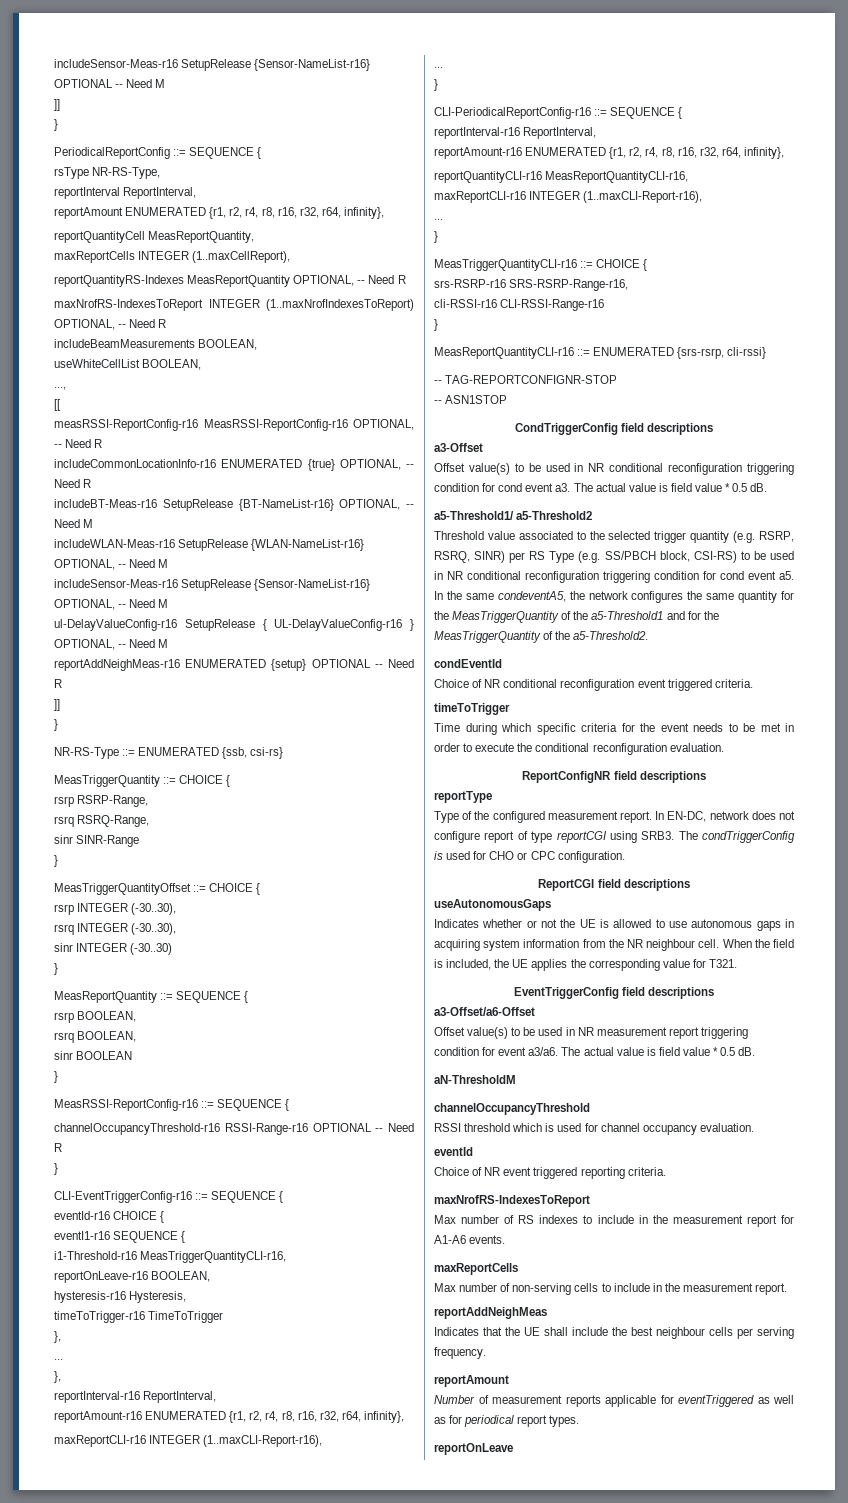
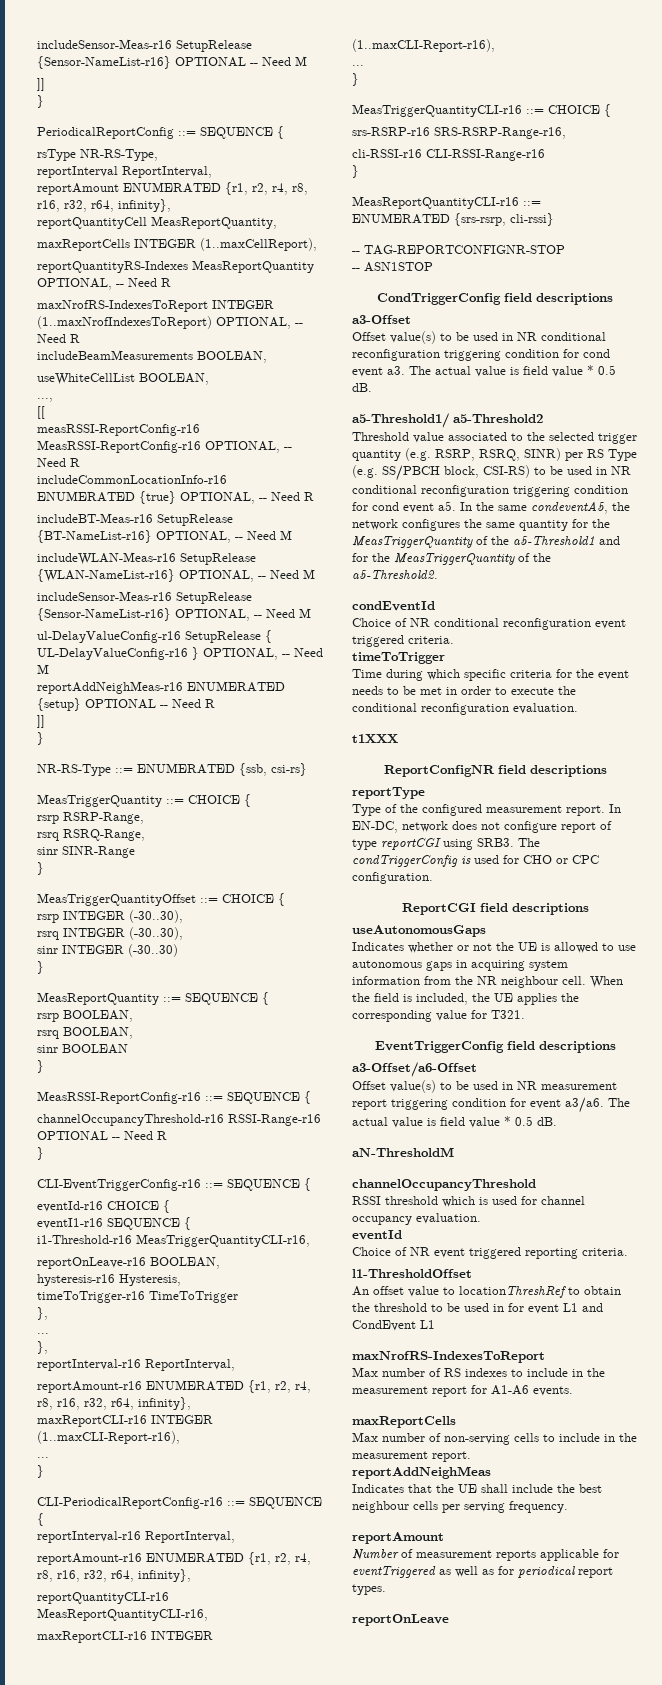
(724, 747) none -> [352,734,398,743] // t1XXX
(666, 1171) none -> [352,1269,472,1278] [352,1286,621,1298] [352,1303,603,1314] [352,1320,435,1331] // l1-ThresholdOffset // An offset value to locationThreshRef to obtain the threshold to be used in for event L1 and CondEvent L1

